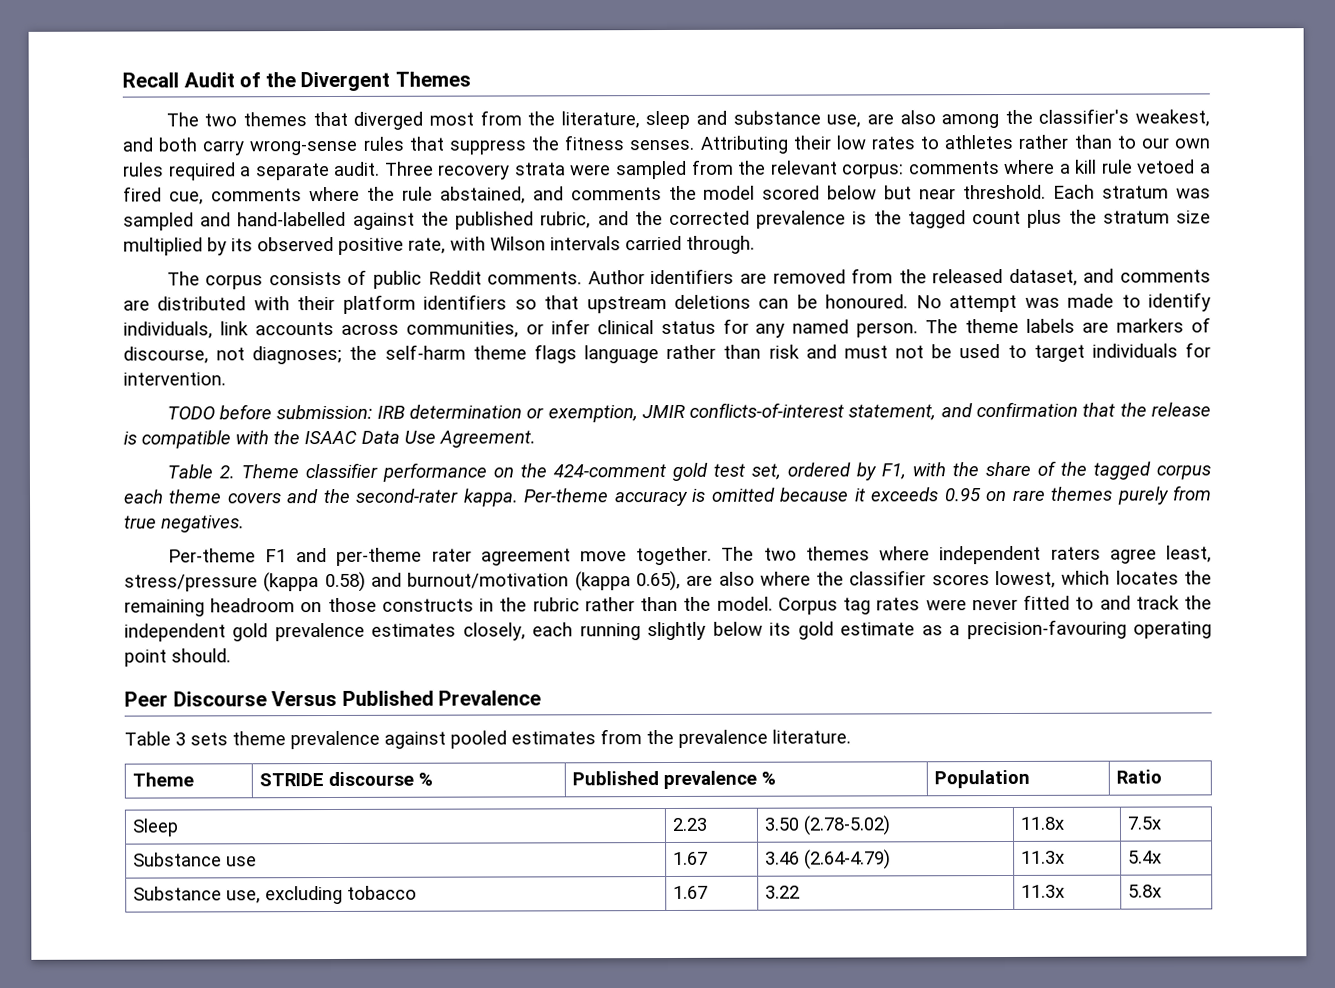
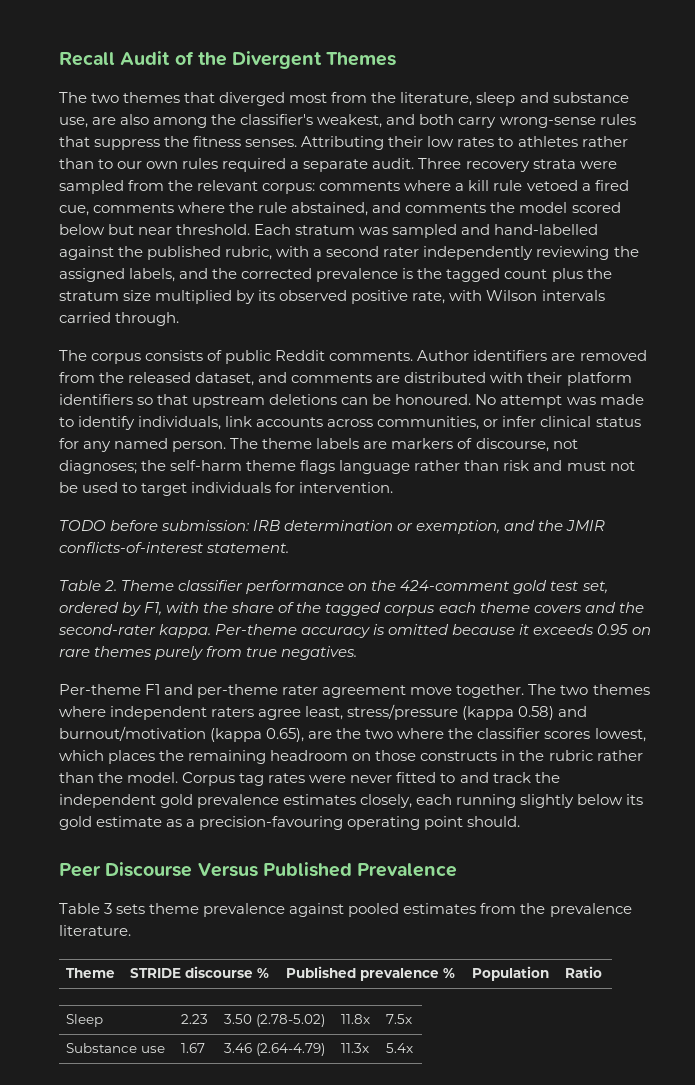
(592, 220) none -> [276,246,639,260] [59,268,176,282] with a second rater independently reviewing the assigned labels,
[641,401,1211,421] [123,430,536,449] JMIR conflicts-of-interest statement, and confirmation that the release is compatible with the ISAAC Data Use Agreement. -> [504,520,606,531] [59,542,290,553] and the JMIR conflicts-of-interest statement.
[718,571,755,586] also -> [336,728,394,739] the two
[1115,570,1179,585] locates -> [108,750,156,764] places
[133,885,418,905] [673,885,709,899] [765,885,801,899] [1021,884,1066,898] [1128,884,1163,898] // Substance use, excluding tobacco | 1.67 | 3.22 | 11.3x | 5.8x -> (414, 1048) none

